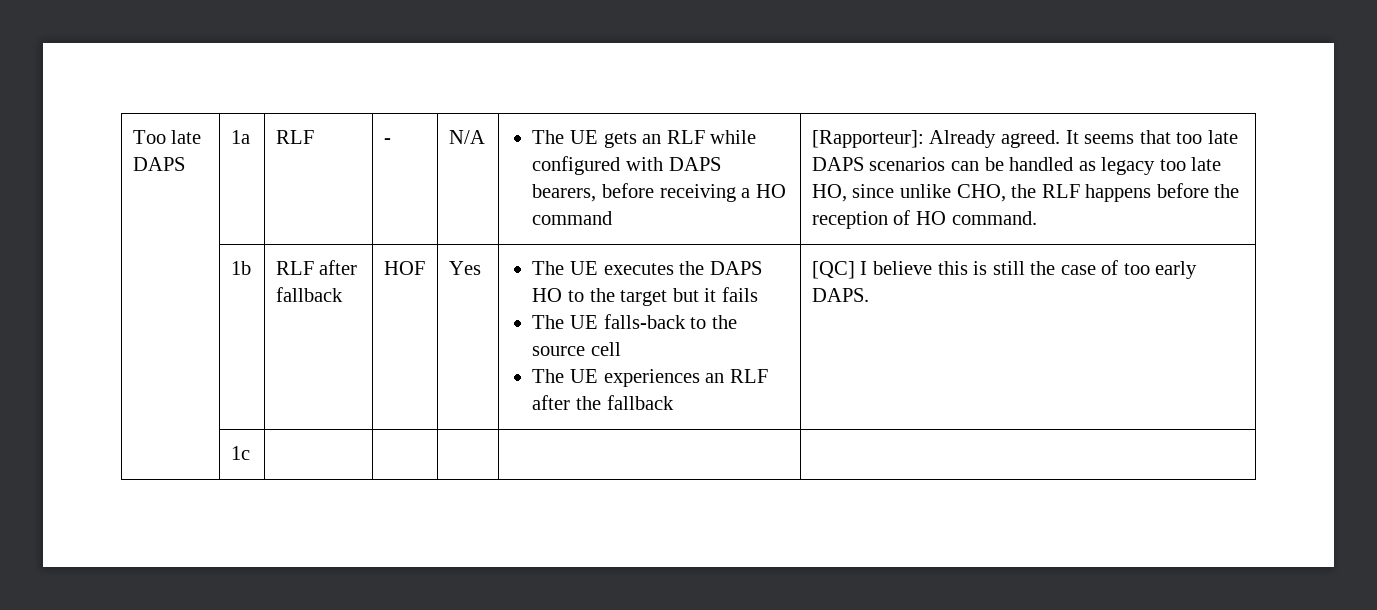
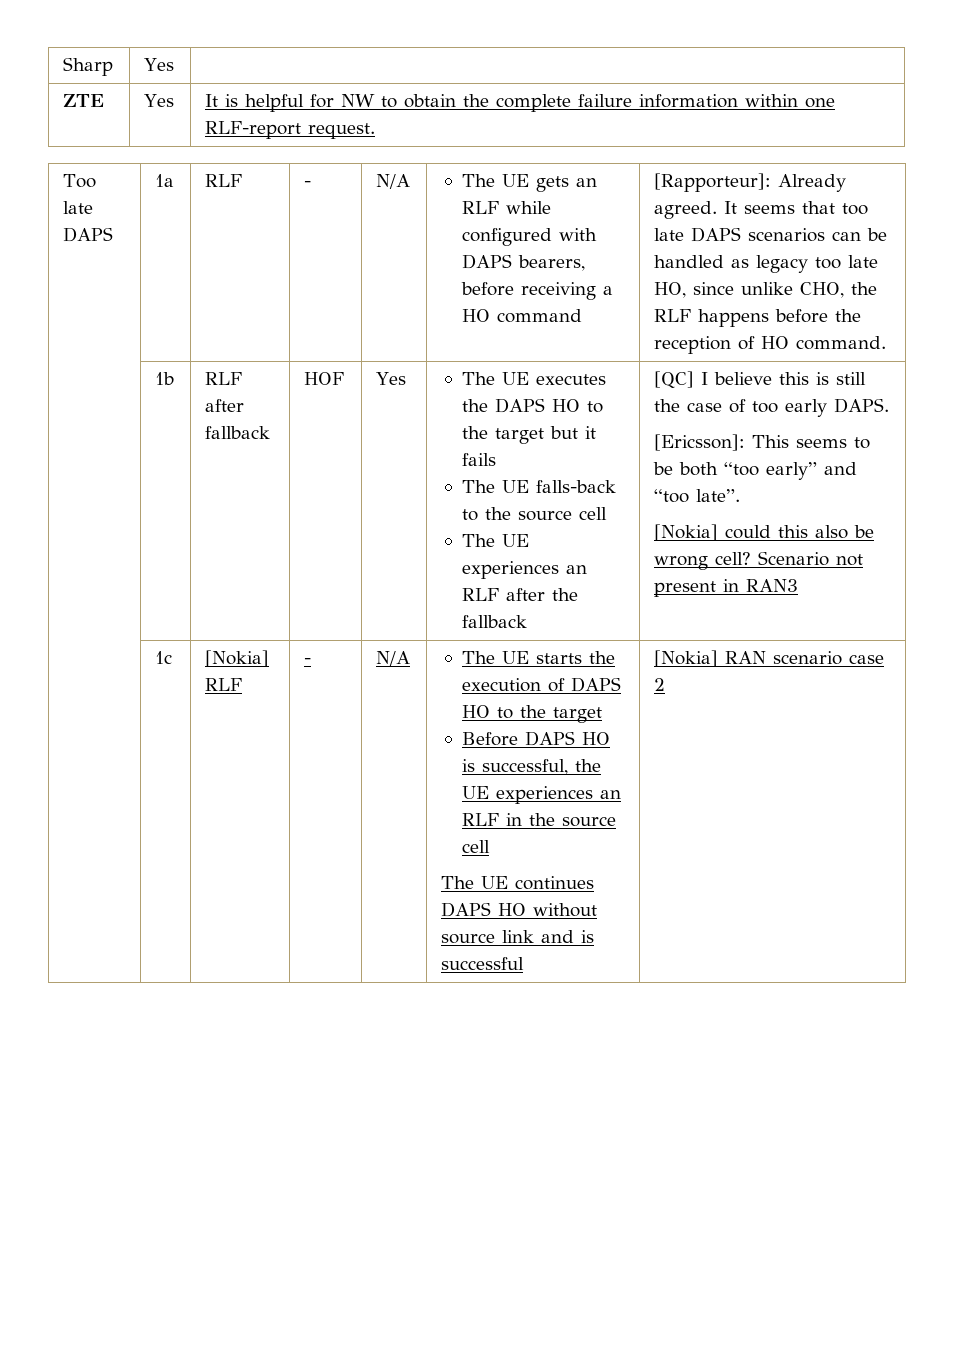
(132, 137) none -> [63,57,114,76] [144,58,175,71] [63,94,105,107] [144,94,175,107] [205,94,836,112] [205,121,376,139] Sharp | Yes | // ZTE | Yes | It is helpful for NW to obtain the complete failure information within one RLF-report request. //
[230,446,250,460] // | 1c | | | | | -> [654,434,871,451] [653,462,858,480] [654,489,741,503] [654,524,875,541] [654,551,864,570] [654,579,799,597] [155,651,173,664] [205,650,270,667] [205,678,243,691] [304,658,312,664] [376,651,411,666] [462,651,616,664] [462,677,622,692] [462,705,603,723] [462,731,611,746] [462,759,602,775] [462,786,622,804] [462,813,617,827] [462,840,491,853] [441,876,595,890] [441,902,598,917] [441,930,595,944] [441,957,525,970] [654,650,885,667] [654,678,666,691] // [Ericsson]: This seems to be both “too early” and “too late”. // [Nokia] could this also be wrong cell? Scenario not present in RAN3 // | 1c | [Nokia] RLF | - | N/A | The UE starts the execution of DAPS HO to the target // Before DAPS HO is successful, the UE experiences an RLF in the source cell // The UE continues DAPS HO without source link and is successful | [Nokia] RAN scenario case 2

